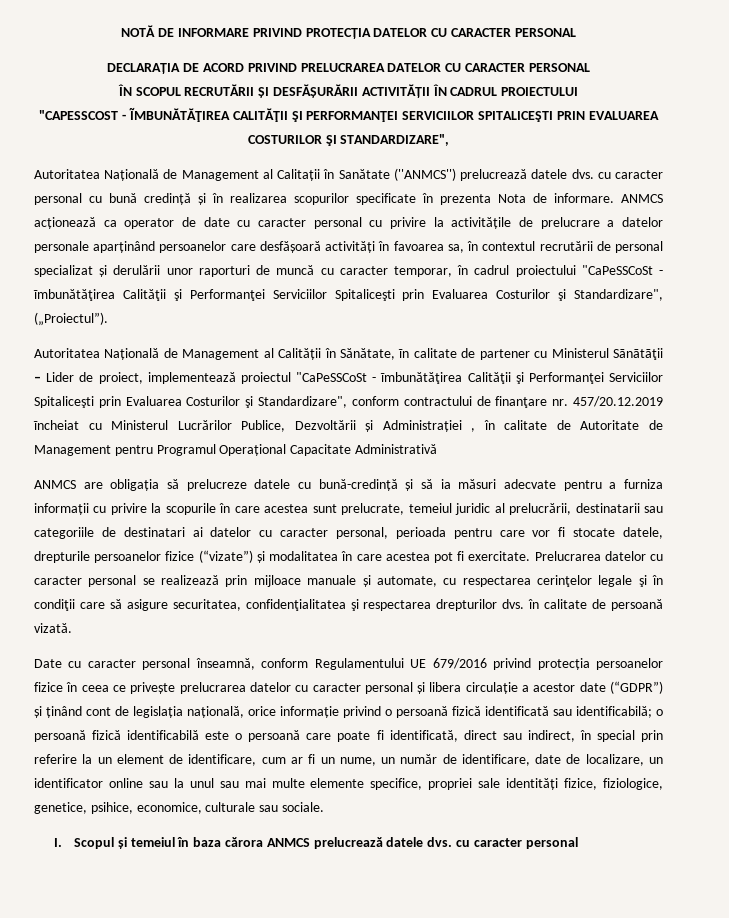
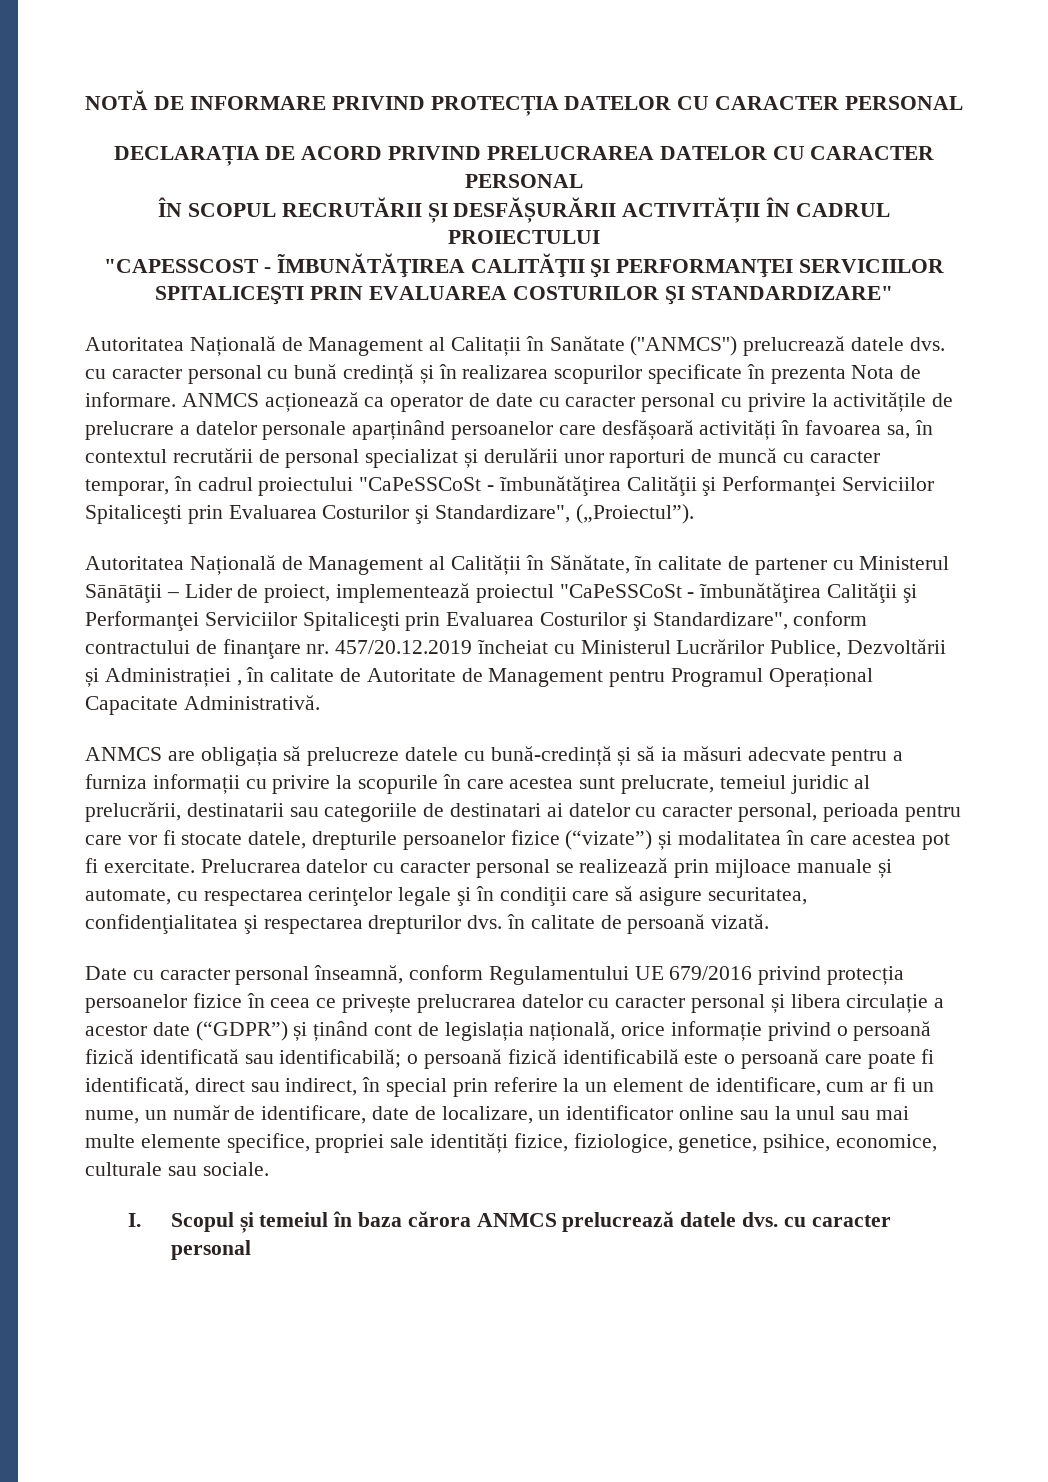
[340,134,450,146] STANDARDIZARE", -> [690,286,893,300] STANDARDIZARE"
[354,444,437,454] Administrativă -> [183,695,320,710] Administrativă.

